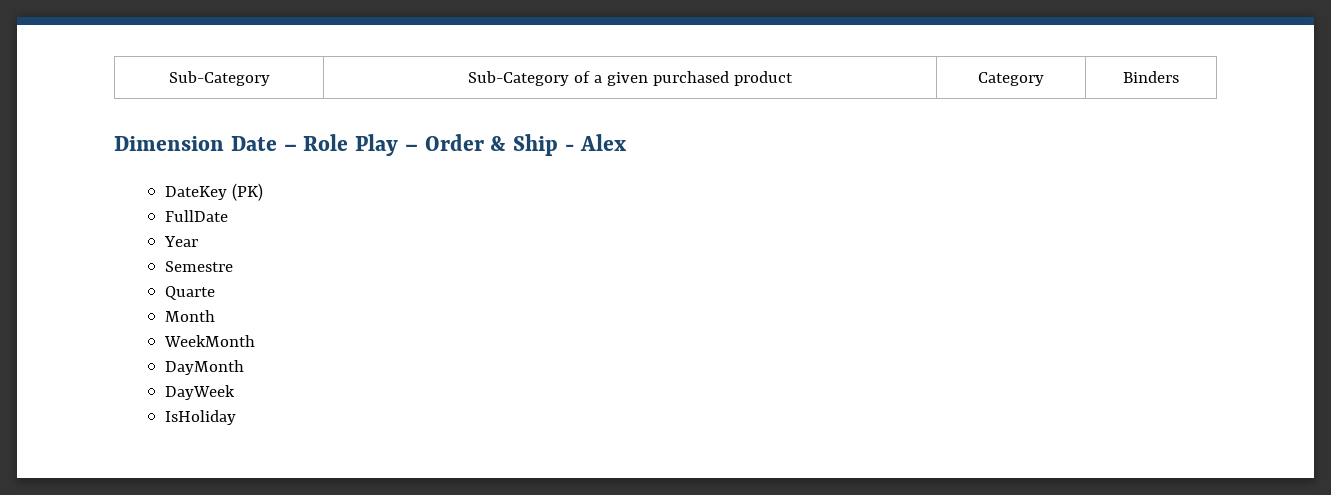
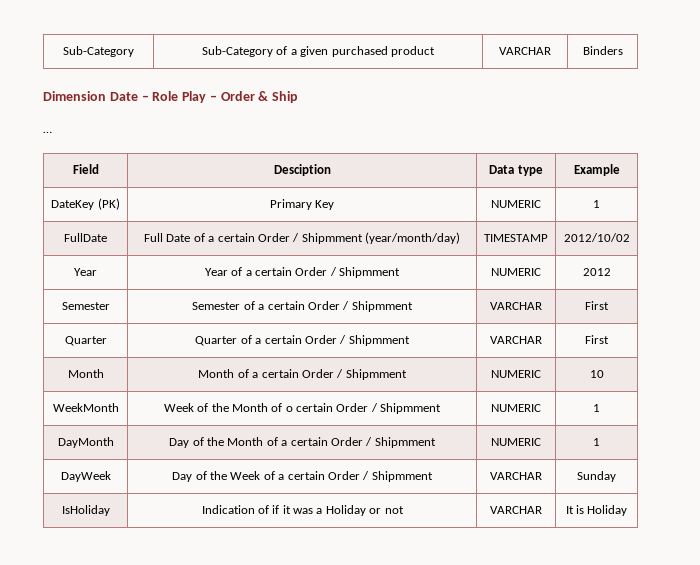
[978,72,1044,86] Category -> [499,47,551,55] VARCHAR
[564,134,626,151] [165,183,264,201] [165,210,229,222] [164,236,199,247] [165,261,234,272] [165,286,216,300] [165,310,216,322] [164,335,256,347] [165,360,245,375] [165,385,236,400] [165,410,237,425] - Alex // DateKey (PK) // FullDate // Year // Semestre // Quarte // Month // WeekMonth // DayMonth // DayWeek // IsHoliday -> [43,131,52,133] [72,164,99,174] [273,164,331,176] [489,165,543,176] [573,164,620,176] [51,198,120,210] [269,199,335,210] [491,200,541,208] [593,200,600,208] [64,233,107,242] [144,232,460,244] [484,234,548,242] [563,233,630,242] [74,268,97,276] [204,267,401,278] [491,268,541,276] [582,268,611,276] [61,302,110,310] [192,301,413,312] [490,302,542,310] [585,301,609,310] [64,336,107,346] [195,335,410,346] [490,336,542,344] [585,335,609,344] [67,369,104,378] [198,369,407,380] [491,370,541,378] [589,370,604,378] [52,403,119,412] [163,403,442,414] [491,404,541,412] [593,404,600,412] [57,437,114,448] [169,437,436,448] [491,438,541,446] [593,438,600,446] [60,471,111,482] [172,471,433,482] [490,472,542,480] [577,471,616,482] [61,505,110,516] [201,505,404,516] [490,506,542,514] [565,505,628,516] // … // Field | Desciption | Data type | Example // DateKey (PK) | Primary Key | NUMERIC | 1 // FullDate | Full Date of a certain Order / Shipmment (year/month/day) | TIMESTAMP | 2012/10/02 // Year | Year of a certain Order / Shipmment | NUMERIC | 2012 // Semester | Semester of a certain Order / Shipmment | VARCHAR | First // Quarter | Quarter of a certain Order / Shipmment | VARCHAR | First // Month | Month of a certain Order / Shipmment | NUMERIC | 10 // WeekMonth | Week of the Month of o certain Order / Shipmment | NUMERIC | 1 // DayMonth | Day of the Month of a certain Order / Shipmment | NUMERIC | 1 // DayWeek | Day of the Week of a certain Order / Shipmment | VARCHAR | Sunday // IsHoliday | Indication of if it was a Holiday or not | VARCHAR | It is Holiday

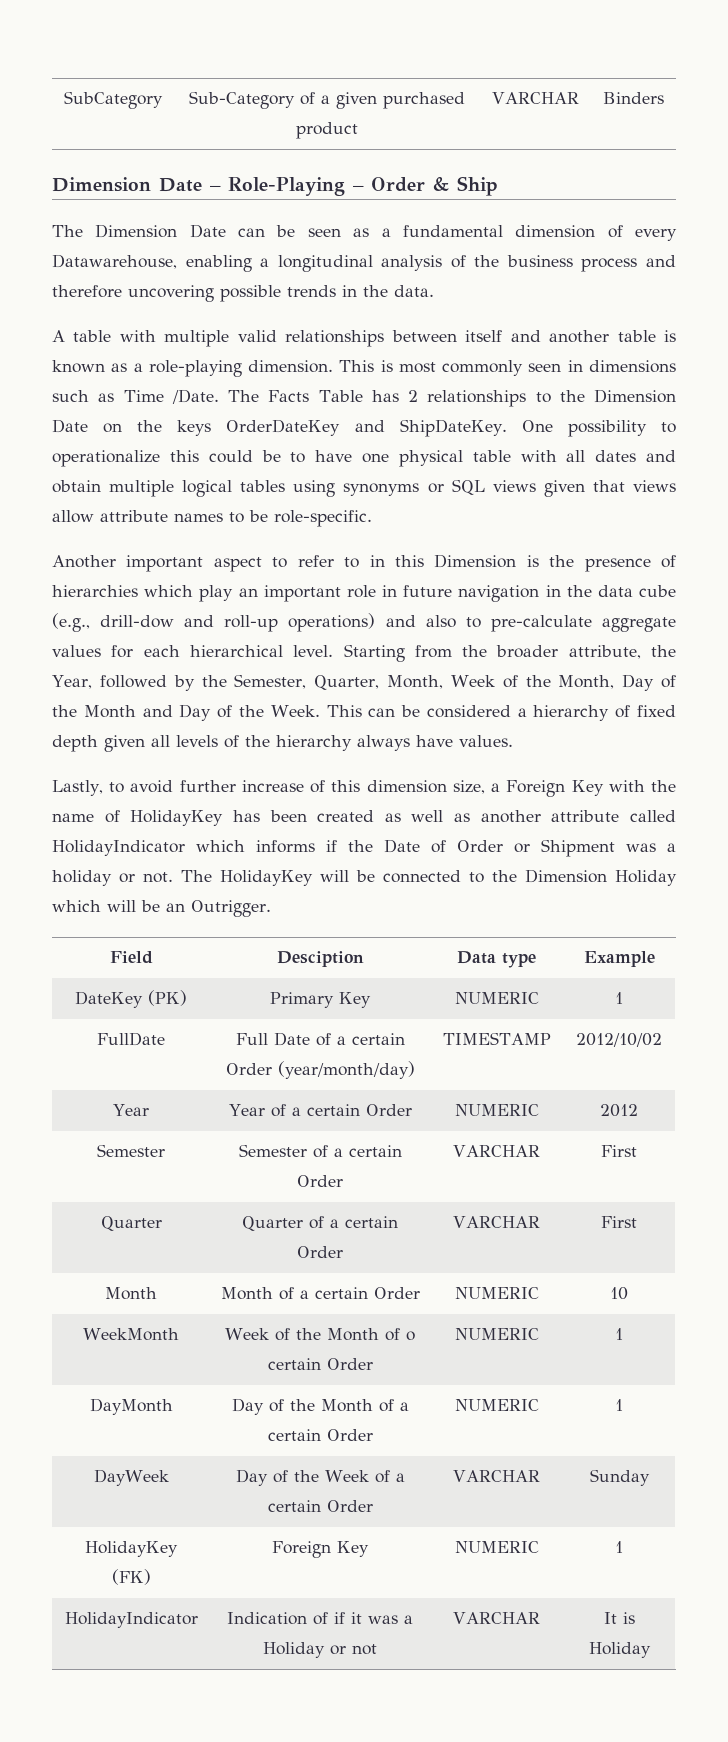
[63,46,134,57] Sub-Category -> [64,91,163,109] SubCategory
[152,91,207,103] Role Play -> [228,177,345,196] Role-Playing
[43,131,52,133] … -> [52,224,678,241] [52,254,676,272] [52,285,434,302] [52,330,676,347] [52,360,676,377] [52,389,676,407] [52,419,676,437] [52,450,676,467] [52,479,676,497] [52,510,372,527] [52,554,676,572] [52,585,676,602] [52,613,676,632] [52,644,676,662] [52,674,676,691] [52,704,676,721] [52,735,513,752] [52,780,676,797] [52,810,676,826] [52,839,676,857] [52,869,677,886] [52,900,271,917] The Dimension Date can be seen as a fundamental dimension of every Datawarehouse, enabling a longitudinal analysis of the business process and therefore uncovering possible trends in the data. // A table with multiple valid relationships between itself and another table is known as a role-playing dimension. This is most commonly seen in dimensions such as Time /Date. The Facts Table has 2 relationships to the Dimension Date on the keys OrderDateKey and ShipDateKey. One possibility to operationalize this could be to have one physical table with all dates and obtain multiple logical tables using synonyms or SQL views given that views allow attribute names to be role-specific. // Another important aspect to refer to in this Dimension is the presence of hierarchies which play an important role in future navigation in the data cube (e.g., drill-dow and roll-up operations) and also to pre-calculate aggregate values for each hierarchical level. Starting from the broader attribute, the Year, followed by the Semester, Quarter, Month, Week of the Month, Day of the Month and Day of the Week. This can be considered a hierarchy of fixed depth given all levels of the hierarchy always have values. // Lastly, to avoid further increase of this dimension size, a Foreign Key with the name of HolidayKey has been created as well as another attribute called HolidayIndicator which informs if the Date of Order or Shipment was a holiday or not. The HolidayKey will be connected to the Dimension Holiday which will be an Outrigger.
[292,233,363,244] / Shipmment -> (272, 1069) none
[329,267,401,278] / Shipmment -> (412, 1110) none
[342,301,413,312] / Shipmment -> (343, 1181) none
[339,335,410,346] / Shipmment -> (343, 1252) none
[336,369,407,380] / Shipmment -> (420, 1293) none
[370,403,442,414] / Shipmment -> (373, 1364) none
[365,437,436,448] / Shipmment -> (373, 1435) none
[362,471,433,482] / Shipmment -> (373, 1506) none
[61,505,110,516] IsHoliday -> [85,1541,178,1557] [111,1569,151,1585] [272,1541,369,1558] [454,1541,539,1553] [615,1541,623,1553] [64,1612,198,1628] HolidayKey (FK) | Foreign Key | NUMERIC | 1 // HolidayIndicator

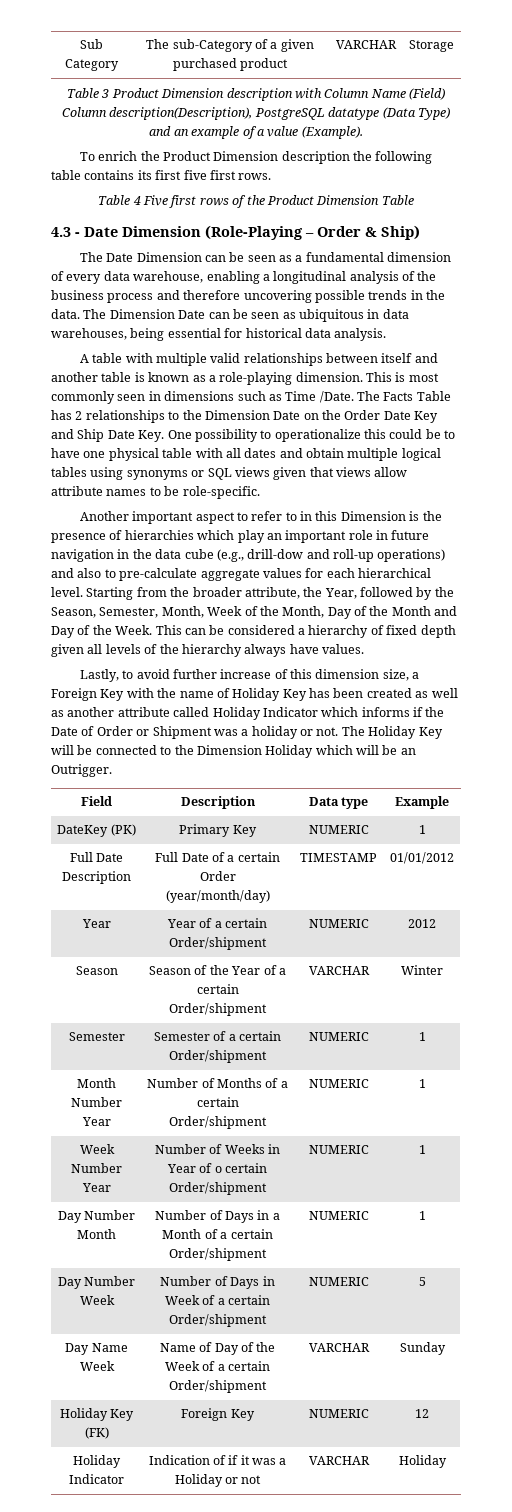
[64,91,163,109] [189,91,295,109] SubCategory | Sub-Category -> [79,39,103,49] [64,59,119,71] [146,39,253,52] Sub Category | The sub-Category
[602,92,664,104] [52,177,345,196] Binders // Dimension Date – Role-Playing -> [409,40,454,52] [67,88,445,101] [62,107,450,120] [149,126,363,139] [79,151,433,164] [51,170,272,180] [98,195,414,208] [51,225,303,240] Storage // Table 3 Product Dimension description with Column Name (Field) Column description(Description), PostgreSQL datatype (Data Type) and an example of a value (Example). // To enrich the Product Dimension description the following table contains its first five first rows. // Table 4 Five first rows of the Product Dimension Table // 4.3 - Date Dimension (Role-Playing
[457,176,498,196] [52,224,226,238] Ship // The Dimension Date -> [381,225,420,240] [79,252,202,262] Ship) // The Date Dimension
[52,254,177,269] Datawarehouse, -> [103,271,204,283] data warehouse,
(434, 291) none -> [83,309,409,322] [51,328,387,341] The Dimension Date can be seen as ubiquitous in data warehouses, being essential for historical data analysis.
[177,419,507,437] keys OrderDateKey and ShipDateKey. -> [344,410,439,423] [51,429,165,442] Order Date Key and Ship Date Key.
[234,674,380,690] Semester, Quarter, -> [51,607,159,618] Season, Semester,
[130,810,224,826] HolidayKey -> [232,688,307,701] Holiday Key
[52,840,185,856] HolidayIndicator -> [212,707,318,720] Holiday Indicator
[220,870,313,886] HolidayKey -> [368,726,443,739] Holiday Key
[276,951,364,967] Desciption -> [180,796,256,809] Description
[97,1032,165,1046] FullDate -> [69,852,124,862] [62,871,131,884] Full Date Description
[576,1033,662,1047] 2012/10/02 -> [390,852,454,864] 01/01/2012
[365,1104,412,1116] Order -> [169,937,267,950] Order/shipment
(638, 1110) none -> [75,966,118,975] [149,965,286,975] [196,984,239,994] [169,1003,267,1016] [308,966,370,975] [401,965,443,975] // Season | Season of the Year of a certain Order/shipment | VARCHAR | Winter
[297,1175,343,1187] [453,1145,541,1157] [601,1145,637,1157] [100,1216,162,1231] [241,1216,398,1231] [297,1246,343,1258] [453,1216,541,1228] [601,1216,637,1228] [105,1287,157,1300] [220,1287,420,1300] [454,1287,539,1299] [610,1287,628,1300] [83,1328,180,1341] [225,1328,415,1341] [267,1358,373,1370] [454,1328,539,1340] [615,1328,623,1340] [89,1398,173,1415] [231,1398,409,1415] [267,1429,373,1441] [454,1399,539,1411] [615,1399,623,1411] [93,1469,169,1486] Order | VARCHAR | First // Quarter | Quarter of a certain Order | VARCHAR | First // Month | Month of a certain Order | NUMERIC | 10 // WeekMonth | Week of the Month of o certain Order | NUMERIC | 1 // DayMonth | Day of the Month of a certain Order | NUMERIC | 1 // DayWeek | -> [169,1050,267,1063] [308,1032,369,1041] [418,1032,426,1041] [77,1078,116,1088] [71,1097,122,1107] [81,1117,111,1126] [147,1078,288,1088] [196,1097,239,1107] [169,1116,267,1129] [308,1079,369,1088] [418,1079,426,1088] [79,1144,115,1154] [71,1163,122,1173] [81,1183,111,1192] [154,1144,281,1154] [166,1163,268,1173] [169,1182,267,1195] [308,1145,369,1154] [418,1145,426,1154] [57,1210,136,1223] [77,1229,116,1239] [155,1210,280,1223] [162,1229,273,1239] [169,1248,267,1261] [308,1211,369,1220] [418,1211,426,1220] [57,1276,136,1289] [79,1295,115,1305] [160,1276,275,1289] [164,1295,271,1305] [169,1314,267,1327] [308,1277,369,1286] [418,1277,426,1286] [65,1343,128,1355] [79,1361,115,1371] [159,1342,213,1352] Order/shipment | NUMERIC | 1 // Month Number Year | Number of Months of a certain Order/shipment | NUMERIC | 1 // Week Number Year | Number of Weeks in Year of o certain Order/shipment | NUMERIC | 1 // Day Number Month | Number of Days in a Month of a certain Order/shipment | NUMERIC | 1 // Day Number Week | Number of Days in Week of a certain Order/shipment | NUMERIC | 5 // Day Name Week | Name of
[326,1500,373,1512] Order -> [169,1380,267,1393] Order/shipment
[85,1541,178,1557] HolidayKey -> [59,1408,135,1421] Holiday Key
[615,1541,623,1553] [64,1612,198,1628] 1 // HolidayIndicator -> [415,1409,429,1418] [73,1455,121,1468] [69,1474,124,1484] 12 // Holiday Indicator
[603,1612,635,1624] It is -> (370, 1460) none

